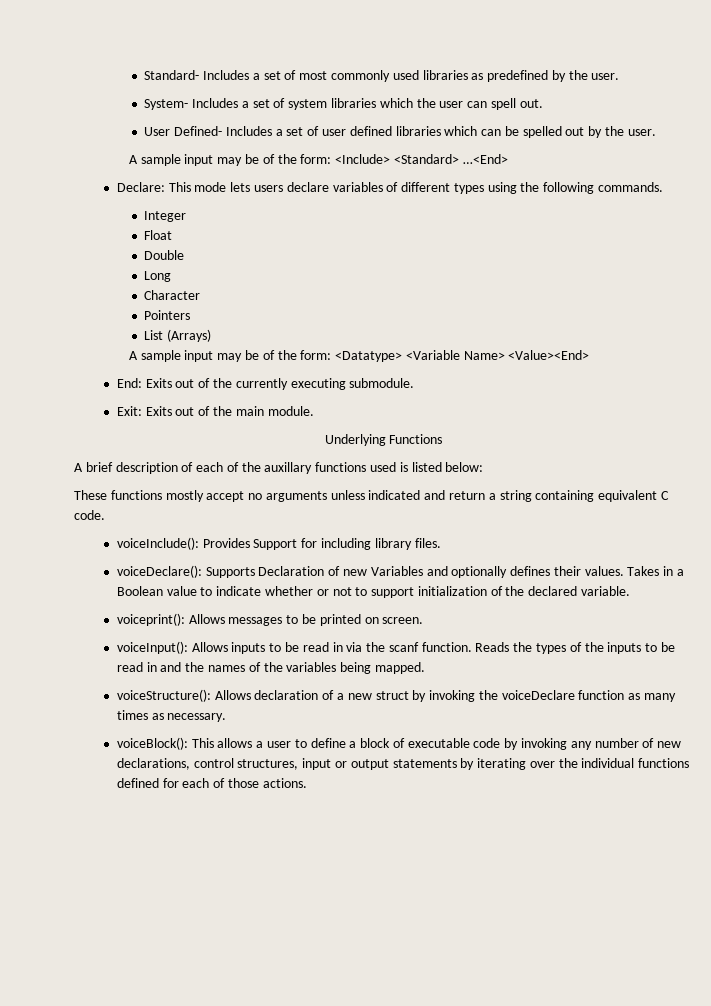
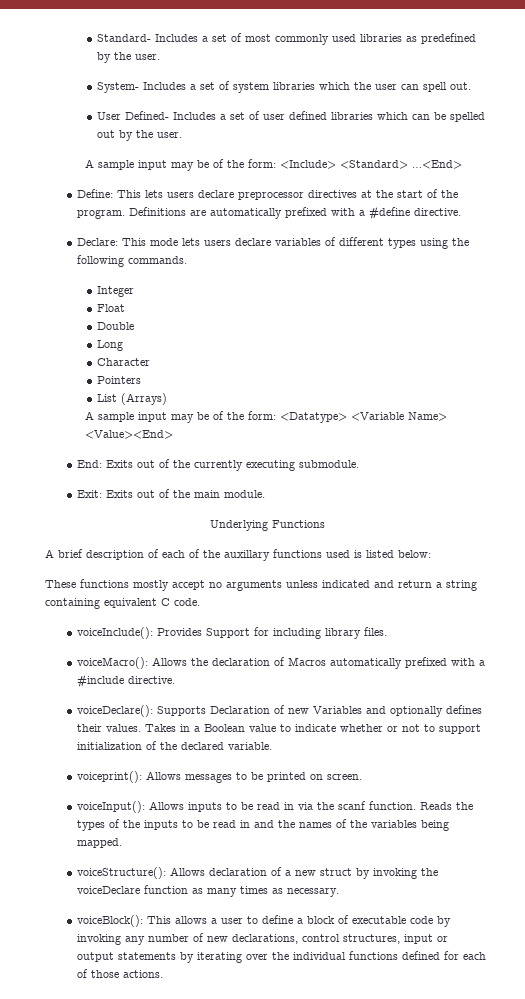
(508, 159) none -> [77,189,459,200] [77,206,462,220] // Define: This lets users declare preprocessor directives at the start of the program. Definitions are automatically prefixed with a #define directive.
(441, 543) none -> [77,657,486,669] [77,674,176,688] // voiceMacro(): Allows the declaration of Macros automatically prefixed with a #include directive.

